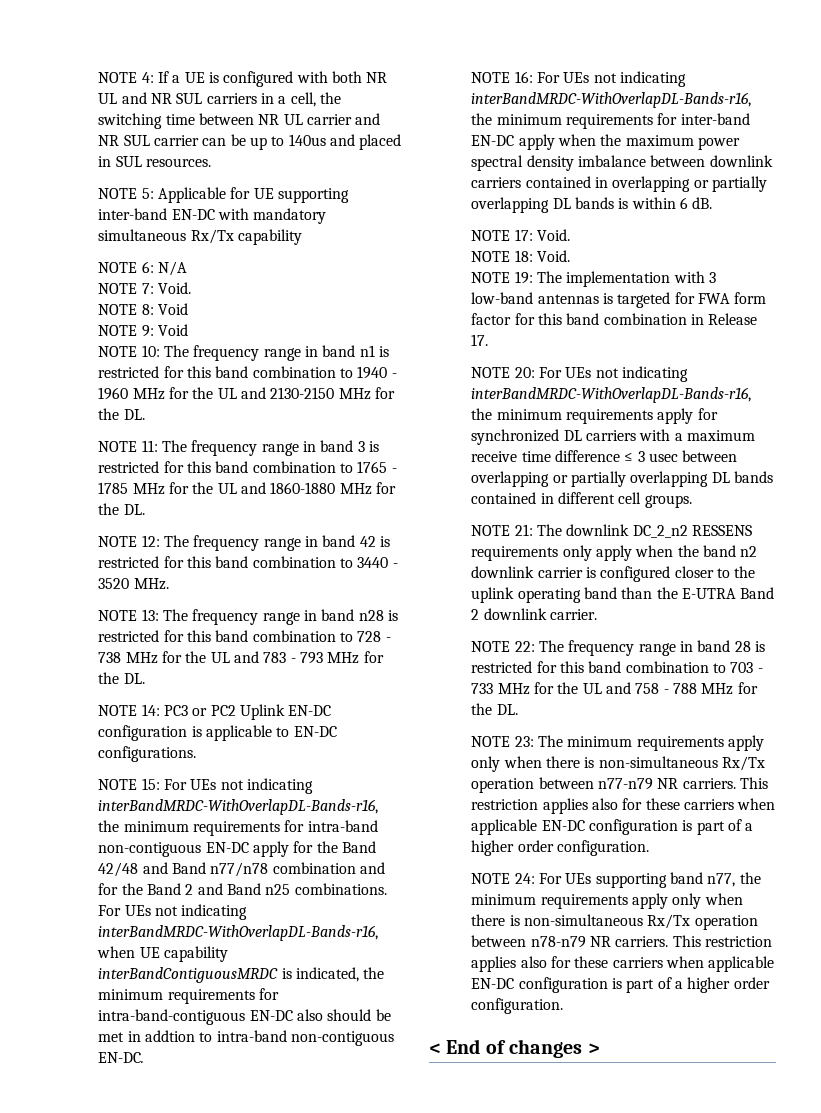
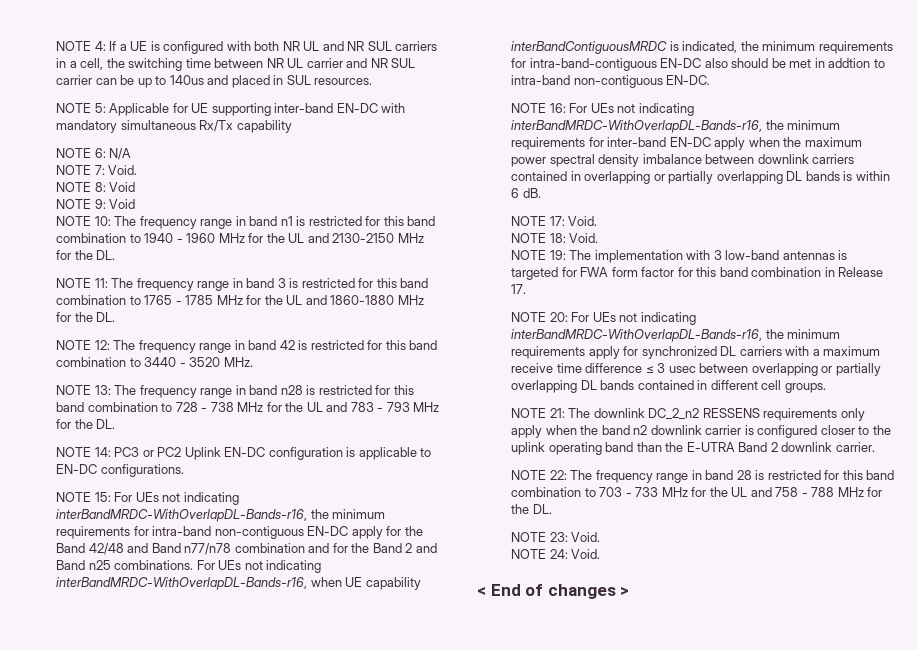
[538,735,765,751] [471,756,766,772] [471,777,769,793] [471,798,776,814] [471,819,754,835] [471,840,650,856] [471,872,761,888] [471,893,743,909] [471,914,758,930] [471,935,773,948] [471,956,775,972] [471,977,770,993] [471,998,564,1014] The minimum requirements apply only when there is non-simultaneous Rx/Tx operation between n77-n79 NR carriers. This restriction applies also for these carriers when applicable EN-DC configuration is part of a higher order configuration. // NOTE 24: For UEs supporting band n77, the minimum requirements apply only when there is non-simultaneous Rx/Tx operation between n78-n79 NR carriers. This restriction applies also for these carriers when applicable EN-DC configuration is part of a higher order configuration. -> [571,532,601,542] [511,549,601,559] Void. // NOTE 24: Void.

